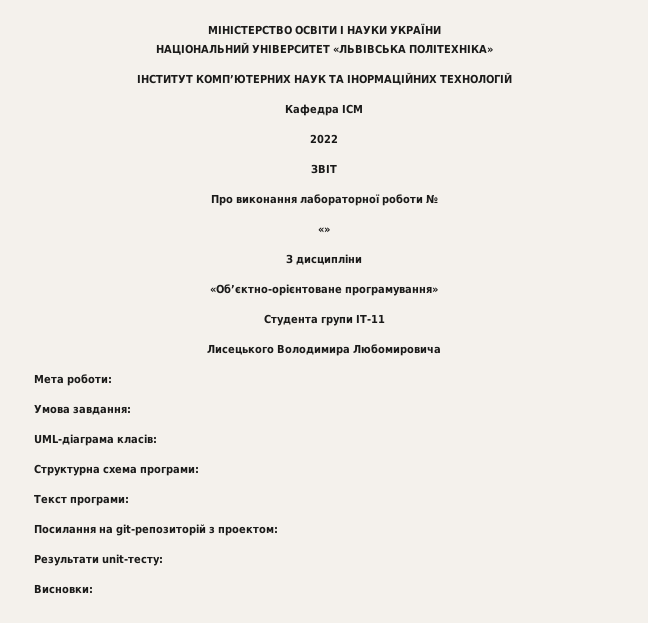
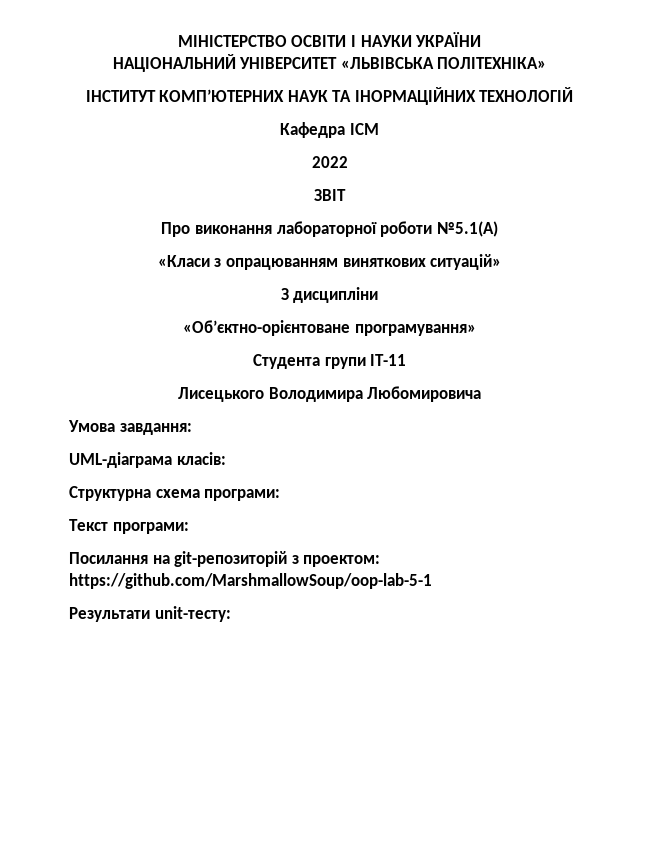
[425,194,438,203] [318,227,330,233] № // «» -> [436,221,498,237] [157,254,502,270] №5.1(А) // «Класи з опрацюванням виняткових ситуацій»
[34,374,112,386] // Мета роботи: -> (482, 394) none
(278, 531) none -> [69,573,432,589] https://github.com/MarshmallowSoup/oop-lab-5-1
[34,584,93,594] // Висновки: -> (231, 614) none

